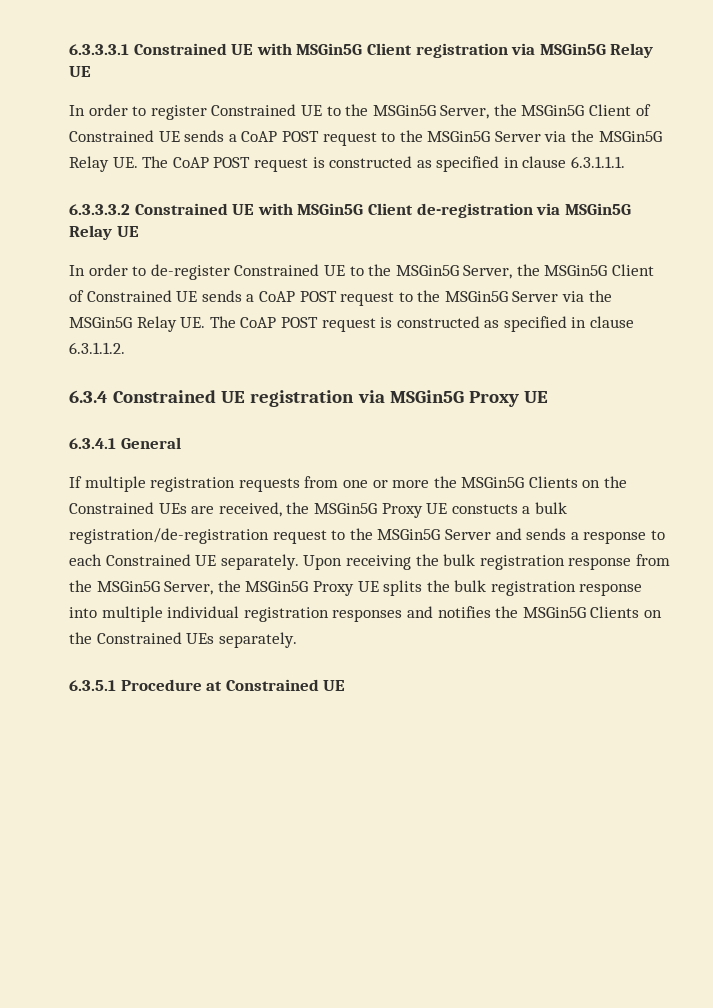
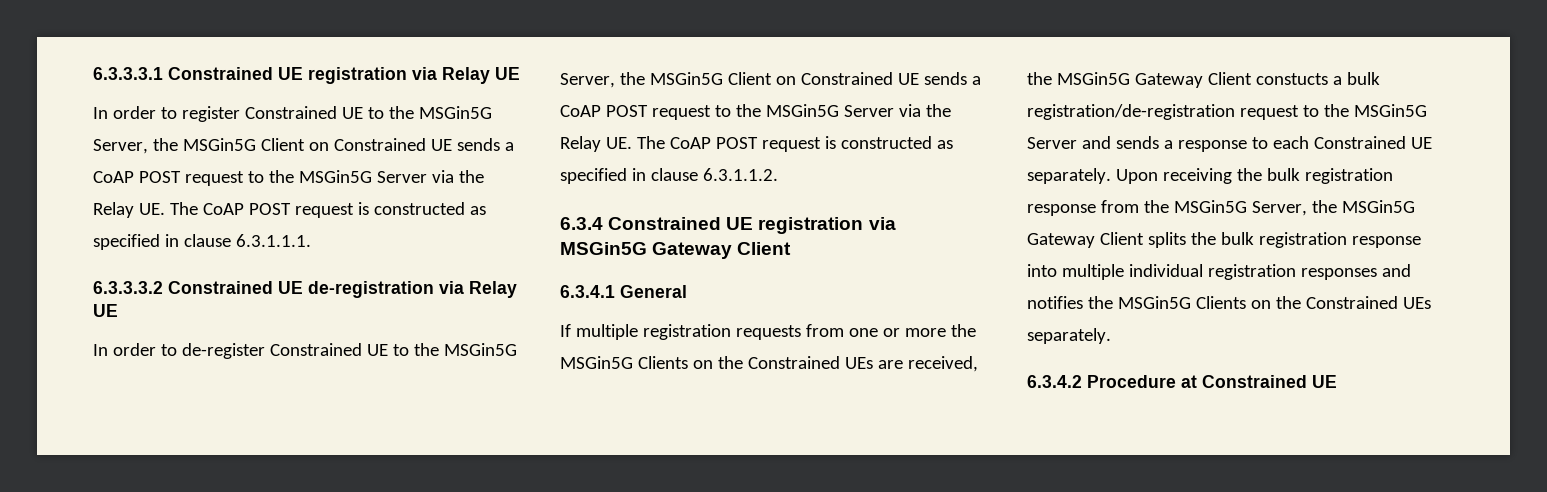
[256,43,606,58] with MSGin5G Client registration via MSGin5G -> [308,67,437,84] registration via
[635,104,651,116] of -> [308,142,329,151] on
[598,131,662,142] MSGin5G -> (484, 176) none
[257,203,413,215] with MSGin5G Client -> (303, 287) none
[564,203,631,215] MSGin5G -> (464, 287) none
[69,290,84,302] of -> [775,76,796,85] on
[69,317,132,328] MSGin5G -> (951, 110) none
[468,391,548,407] Proxy UE -> [652,242,792,259] Gateway Client
[381,503,448,518] Proxy UE -> [1134,72,1252,88] Gateway Client
[312,581,379,596] Proxy UE -> [1027,232,1144,248] Gateway Client
[69,680,116,691] 6.3.5.1 -> [1027,375,1082,388] 6.3.4.2

